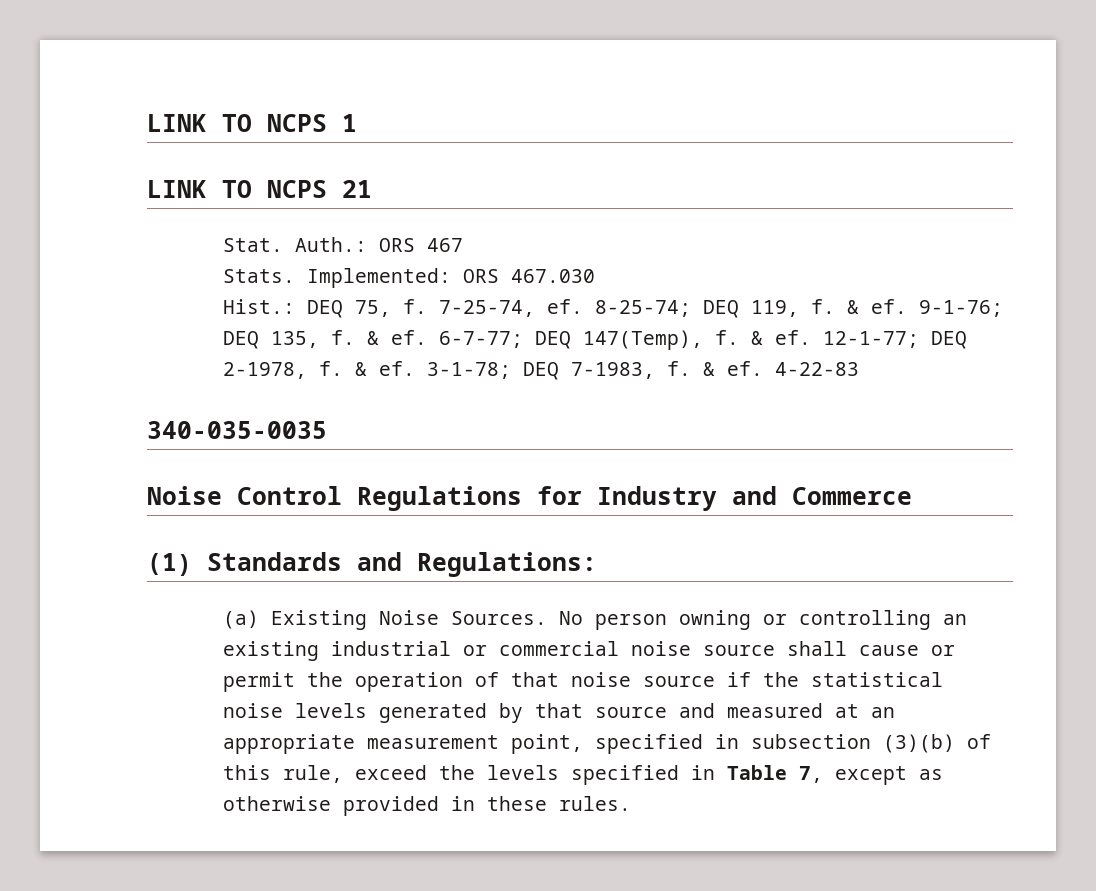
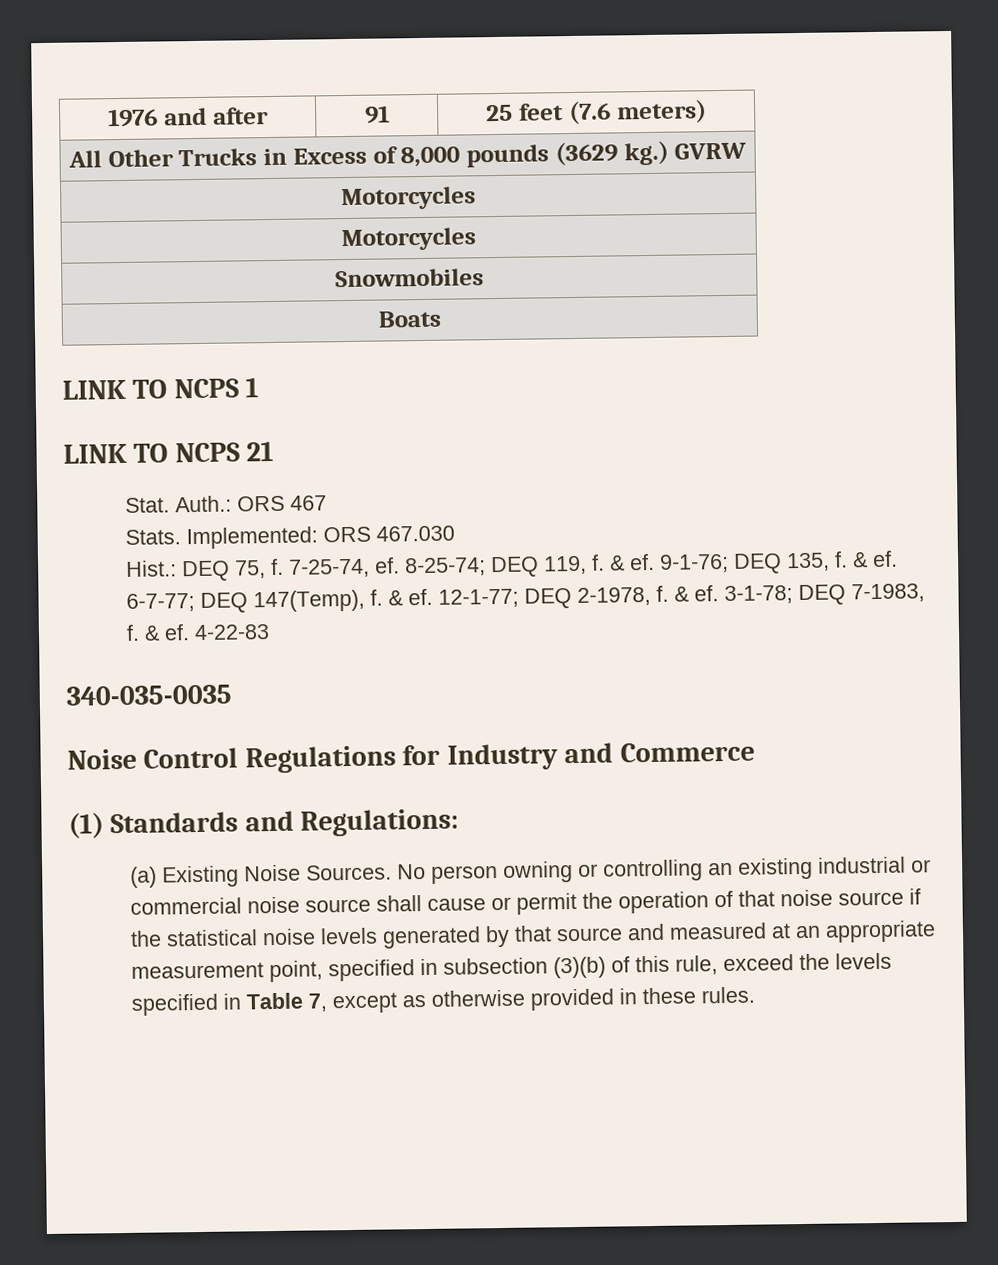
(147, 123) none -> [108,107,269,128] [364,105,390,124] [486,99,707,126] [67,140,748,168] [341,186,476,211] [341,227,476,252] [335,268,484,288] [378,310,441,328] 1976 and after | 91 | 25 feet (7.6 meters) // All Other Trucks in Excess of 8,000 pounds (3629 kg.) GVRW // Motorcycles // Motorcycles // Snowmobiles // Boats //

